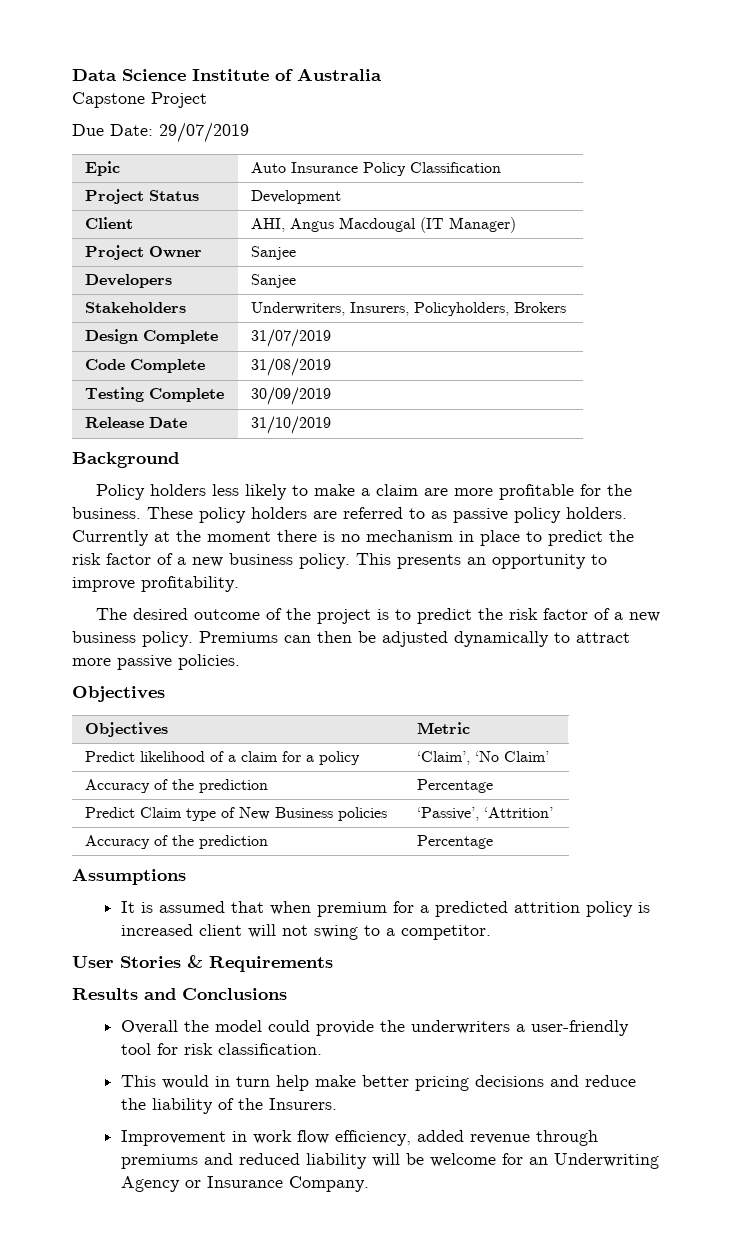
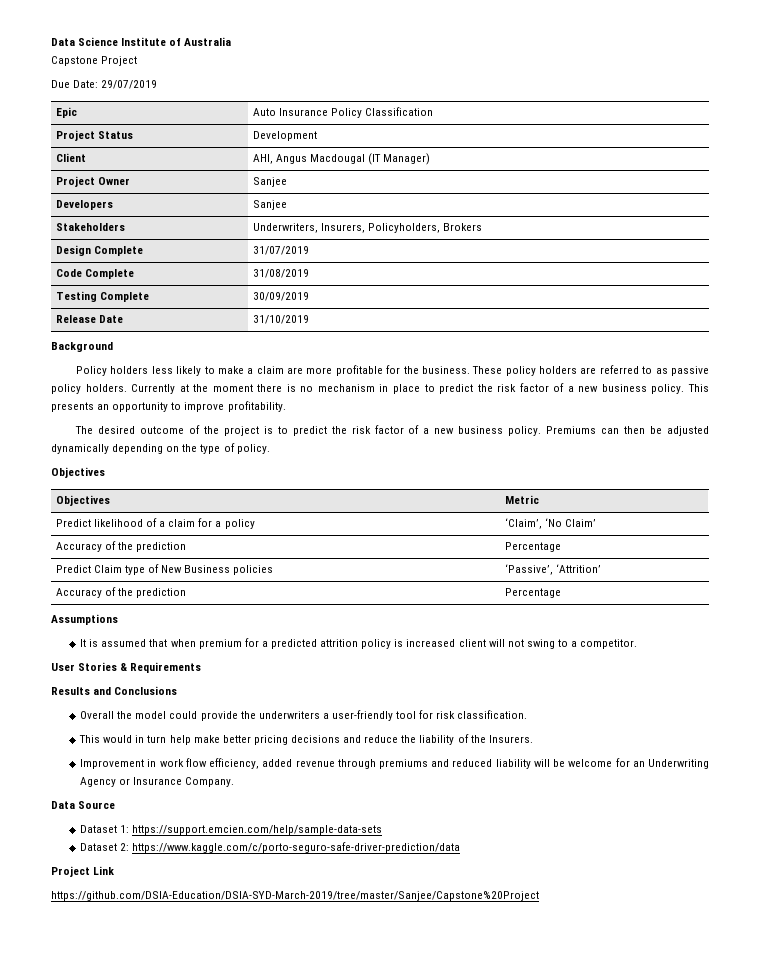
[554,632,630,643] [72,654,240,670] to attract more passive policies. -> [112,443,270,454] depending on the type of policy.
(369, 1184) none -> [51,801,116,809] [80,825,383,835] [80,842,461,853] [51,866,115,877] [51,891,539,901] // Data Source // Dataset 1: https://support.emcien.com/help/sample-data-sets // Dataset 2: https://www.kaggle.com/c/porto-seguro-safe-driver-prediction/data // Project Link // https://github.com/DSIA-Education/DSIA-SYD-March-2019/tree/master/Sanjee/Capstone%20Project

